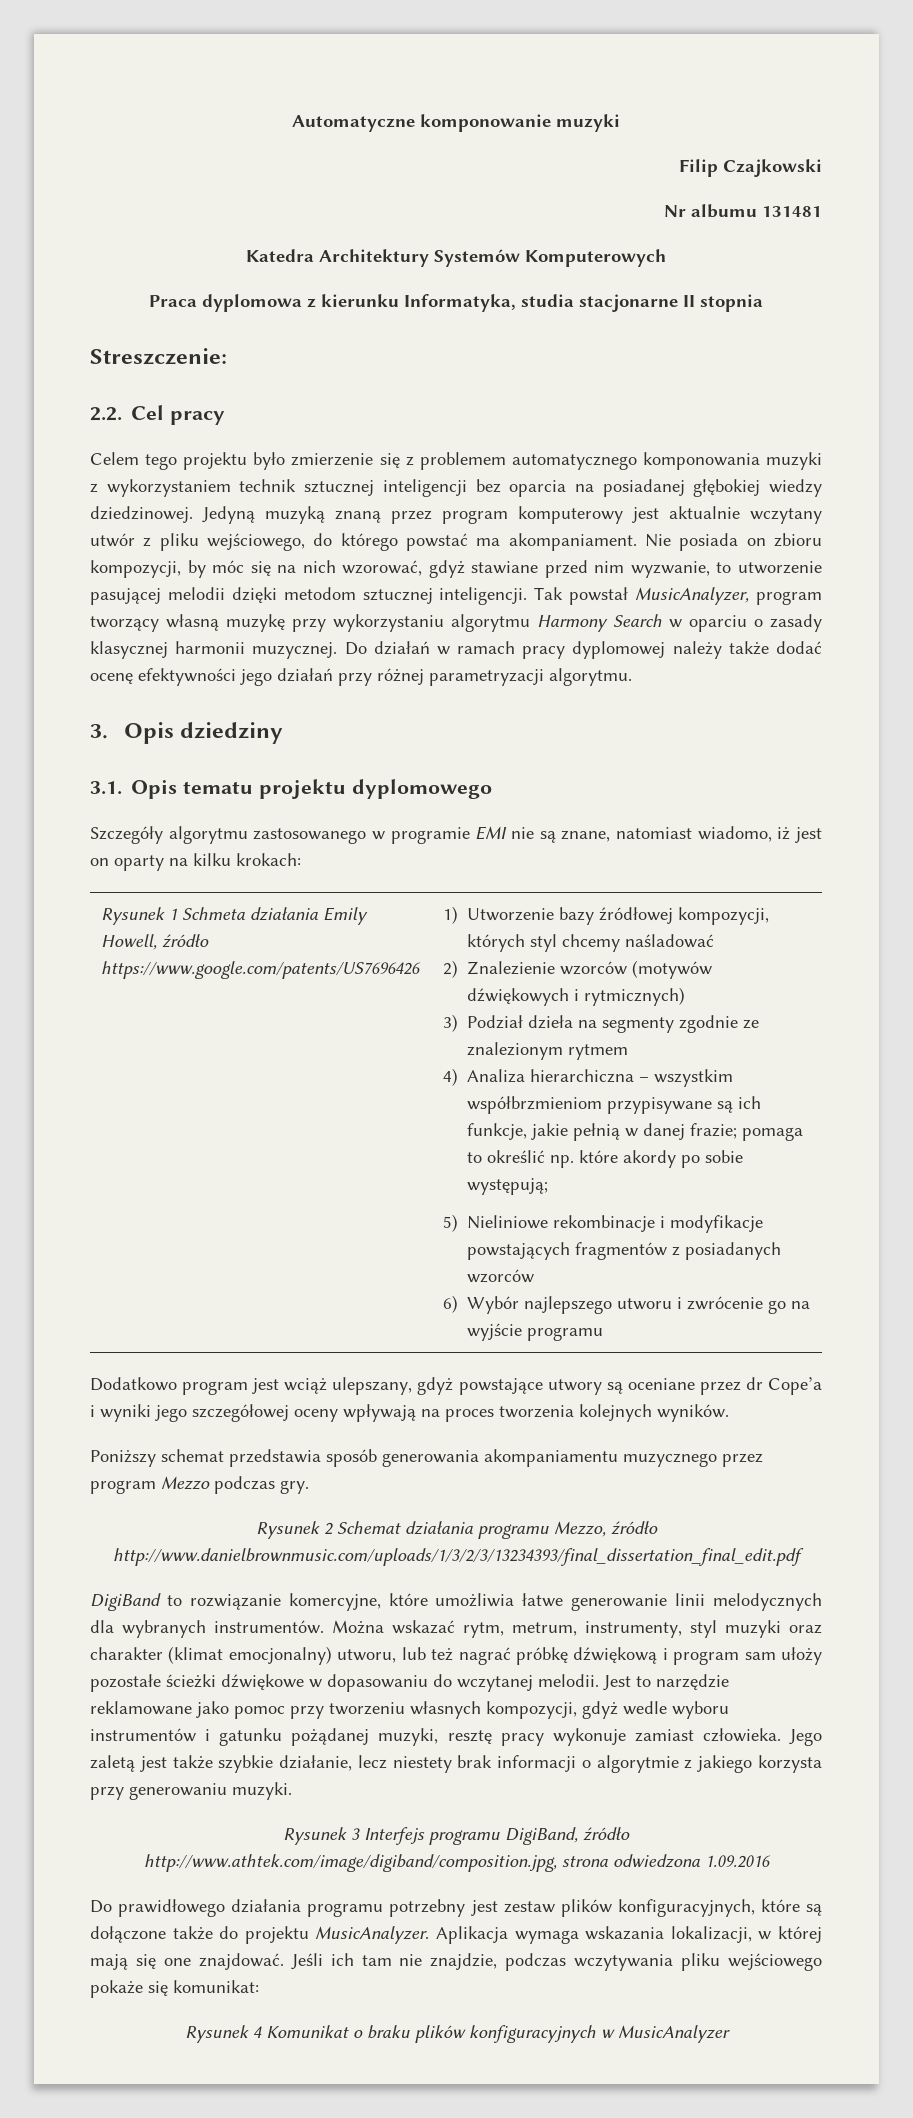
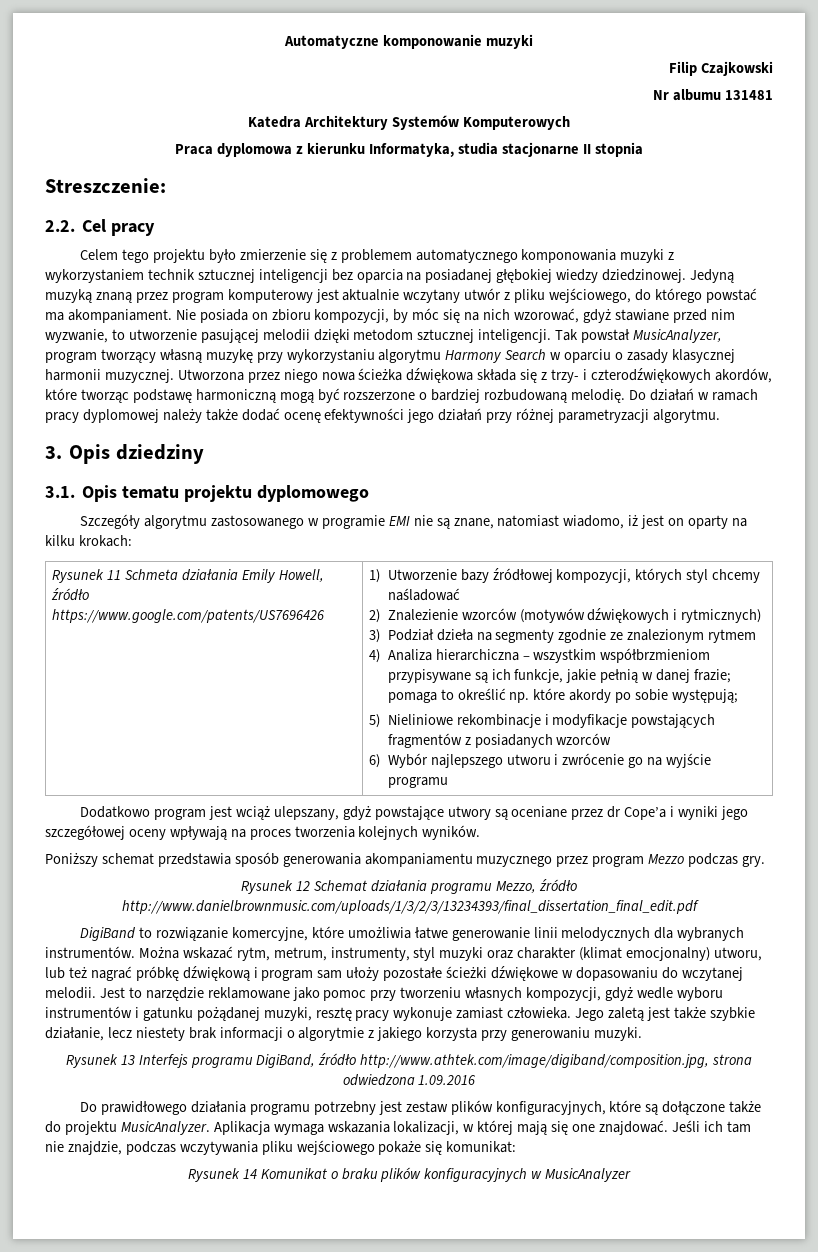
(338, 650) none -> [177,368,772,383] [45,388,626,403] Utworzona przez niego nowa ścieżka dźwiękowa składa się z trzy- i czterodźwiękowych akordów, które tworząc podstawę harmoniczną mogą być rozszerzone o bardziej rozbudowaną melodię.
[168,908,178,920] 1 -> [107,570,122,580] 11
[323,1522,333,1535] 2 -> [296,881,311,891] 12
[351,1828,360,1840] 3 -> [120,1055,135,1065] 13
[252,2026,262,2038] 4 -> [242,1169,257,1179] 14

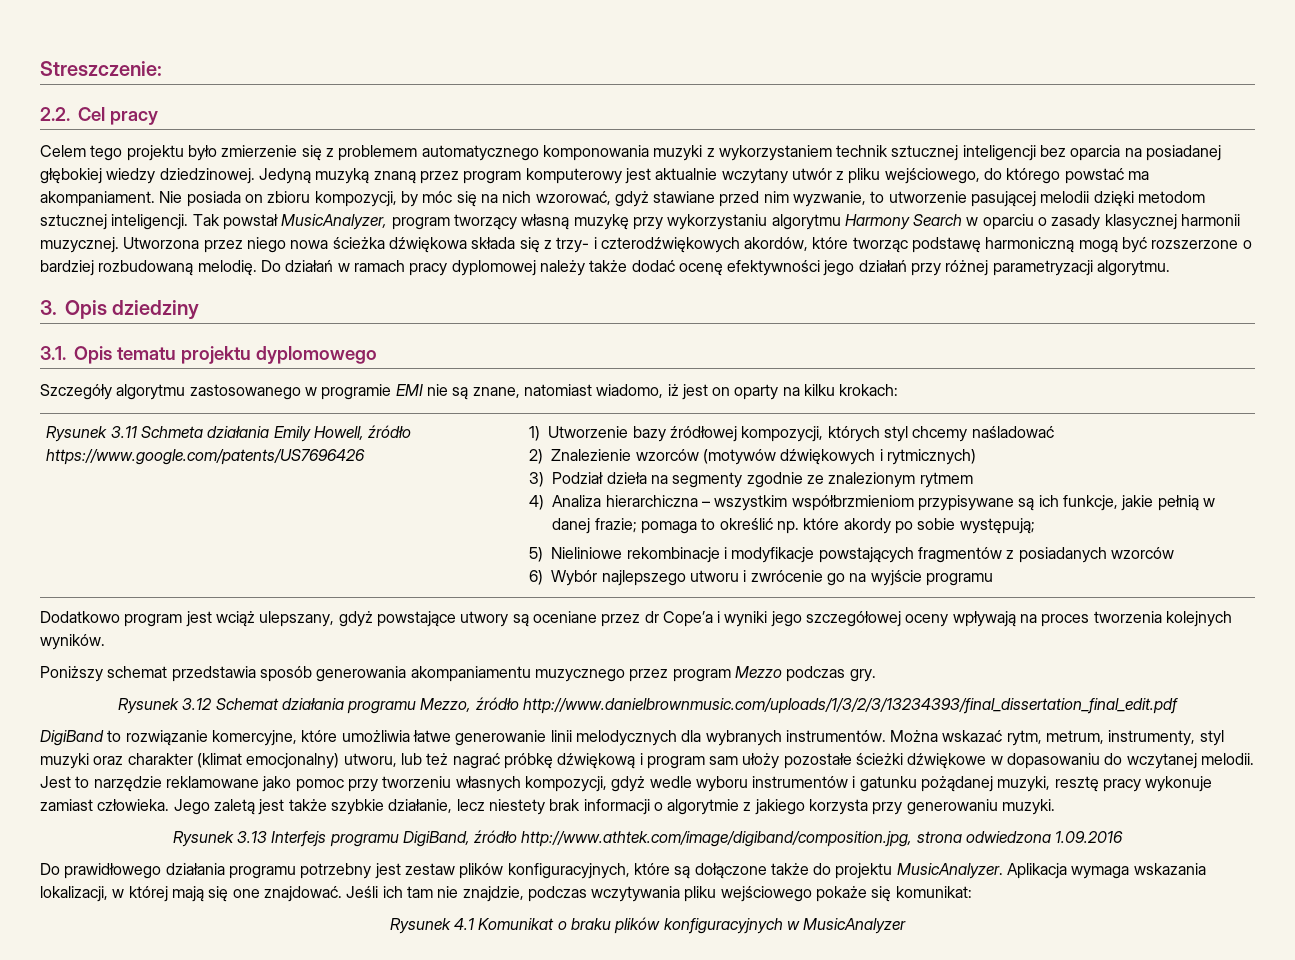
[284,34,533,49] [669,61,773,76] [653,89,773,101] [248,115,570,130] [175,142,643,157] Automatyczne komponowanie muzyki // Filip Czajkowski // Nr albumu 131481 // Katedra Architektury Systemów Komputerowych // Praca dyplomowa z kierunku Informatyka, studia stacjonarne II stopnia // -> (40, 68) none
[107,570,122,580] 11 -> [110,426,137,438] 3.11
[296,881,311,891] 12 -> [182,698,213,710] 3.12
[120,1055,135,1065] 13 -> [236,831,267,843] 3.13
[242,1169,257,1179] 14 -> [454,918,475,930] 4.1

